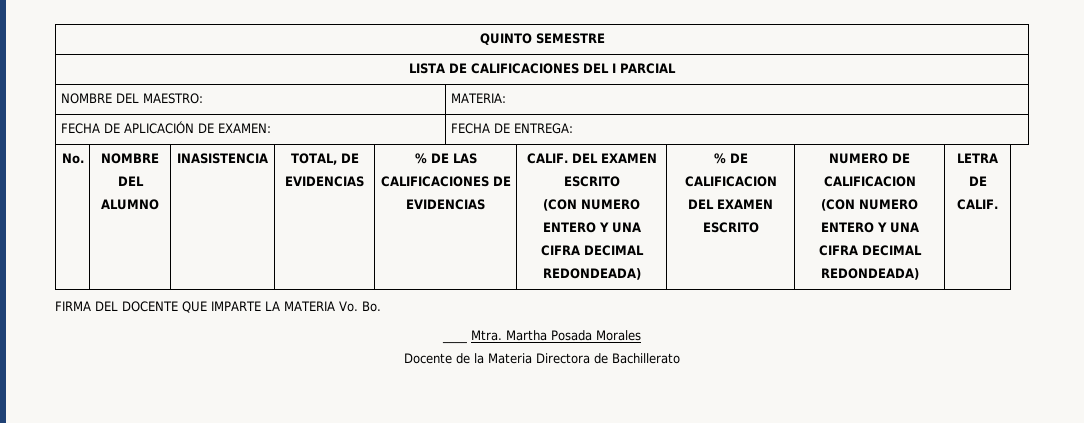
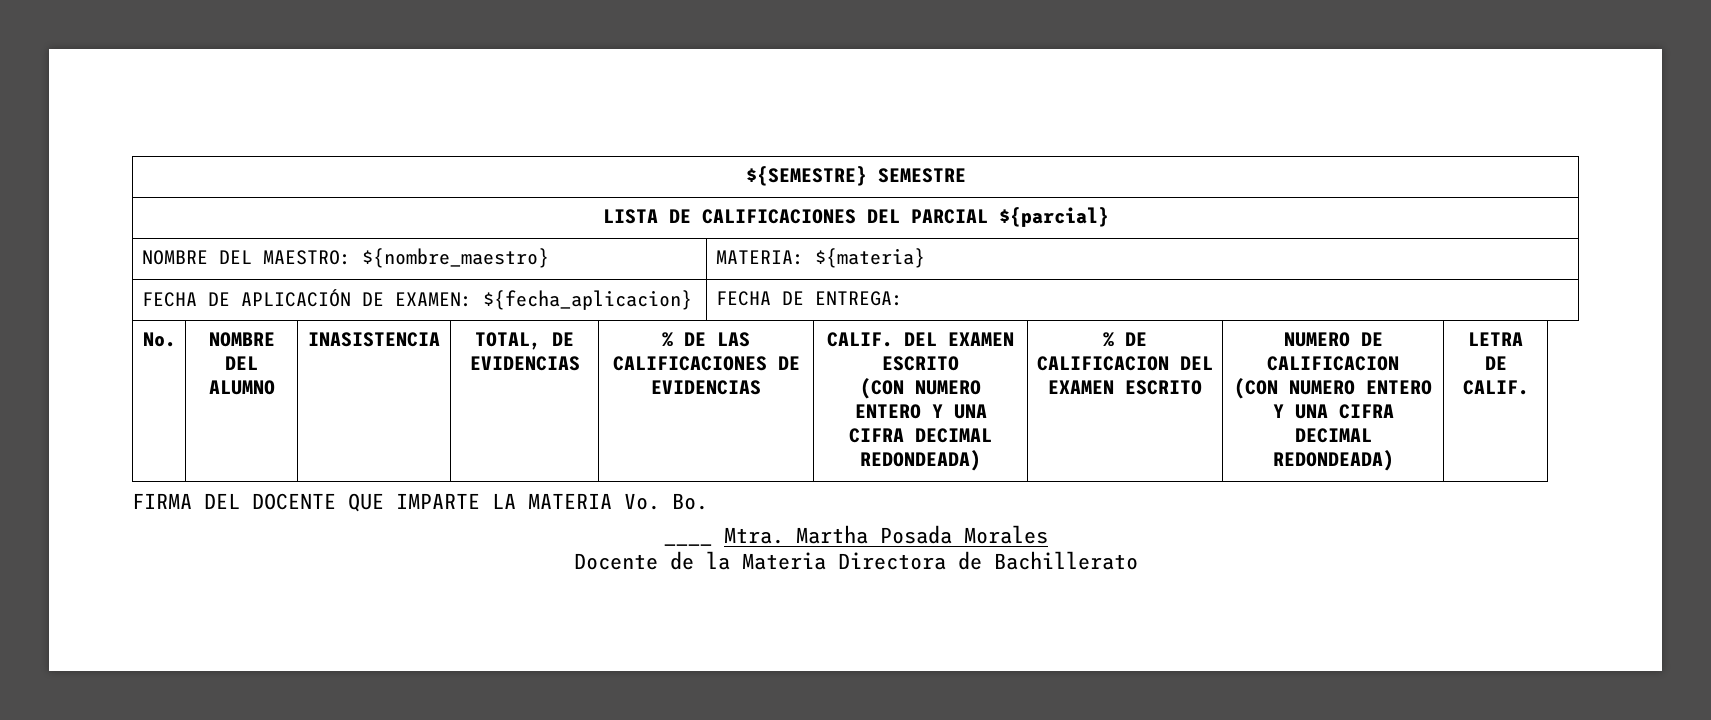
[479,33,532,45] QUINTO -> [745,166,867,186] ${SEMESTRE}
[611,63,616,73] I -> (900, 216) none
(677, 68) none -> [998,207,1109,227] ${parcial}
(203, 98) none -> [361,248,549,268] ${nombre_maestro}
(506, 98) none -> [814,248,925,268] ${materia}
(271, 128) none -> [482,290,692,310] ${fecha_aplicacion}

